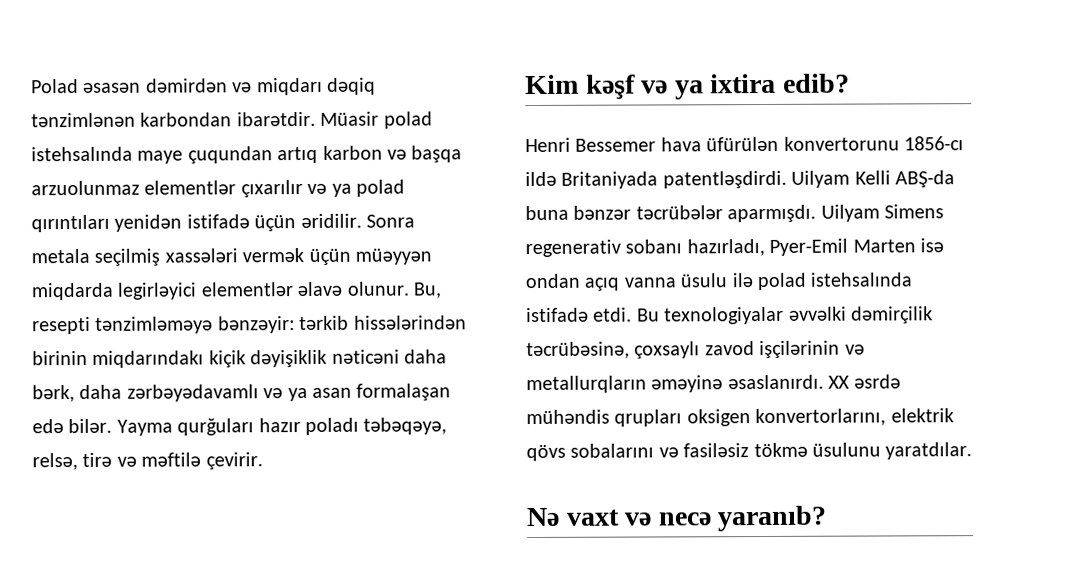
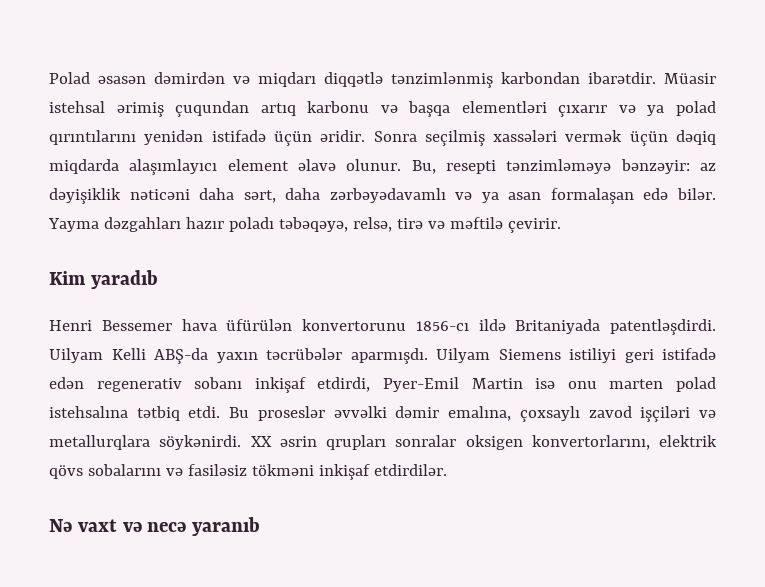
[327,77,376,95] [31,112,136,128] dəqiq tənzimlənən -> [324,72,493,88] diqqətlə tənzimlənmiş
[383,111,433,129] [31,146,184,164] polad istehsalında maye -> [49,101,164,117] istehsal ərimiş
[322,145,383,160] karbon -> [307,101,370,113] karbonu
[31,180,303,198] arzuolunmaz elementlər çıxarılır -> [461,101,608,117] elementləri çıxarır
[31,214,110,233] qırıntıları -> [49,130,136,145] qırıntılarını
[300,213,415,229] [31,248,90,264] əridilir. Sonra metala -> [320,130,417,142] əridir. Sonra
[355,248,432,265] [31,282,294,301] müəyyən miqdarda legirləyici elementlər -> [675,130,716,145] [49,159,289,175] dəqiq miqdarda alaşımlayıcı element
[299,315,467,331] [32,350,246,368] tərkib hissələrindən birinin miqdarındakı kiçik -> [700,163,716,171] az
[32,385,75,403] bərk, -> [243,190,276,203] sərt,
[177,418,255,436] qurğuları -> [103,217,181,232] dəzgahları
[585,73,850,100] kəşf və ya ixtira edib? -> [90,270,158,289] yaradıb
[525,205,632,221] buna bənzər -> [216,352,258,363] yaxın
[884,204,944,219] [525,238,944,258] [525,272,913,291] [526,306,933,325] [526,340,865,360] [526,374,901,394] [526,409,683,427] Simens regenerativ sobanı hazırladı, Pyer-Emil Marten isə ondan açıq vanna üsulu ilə polad istehsalında istifadə etdi. Bu texnologiyalar əvvəlki dəmirçilik təcrübəsinə, çoxsaylı zavod işçilərinin və metallurqların əməyinə əsaslanırdı. XX əsrdə mühəndis qrupları -> [498,348,716,363] [49,377,717,393] [49,406,717,422] [49,435,457,450] Siemens istiliyi geri istifadə edən regenerativ sobanı inkişaf etdirdi, Pyer-Emil Martin isə onu marten polad istehsalına tətbiq etdi. Bu proseslər əvvəlki dəmir emalına, çoxsaylı zavod işçiləri və metallurqlara söykənirdi. XX əsrin qrupları sonralar
[753,442,973,460] tökmə üsulunu yaratdılar. -> [251,464,447,480] tökməni inkişaf etdirdilər.
[717,505,828,532] yaranıb? -> [192,517,261,536] yaranıb

